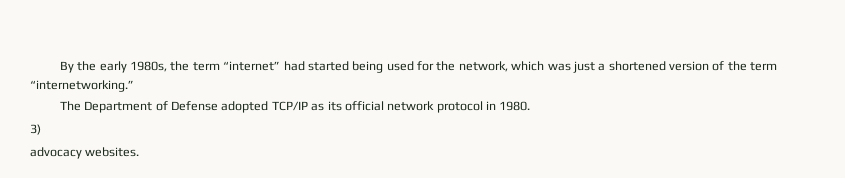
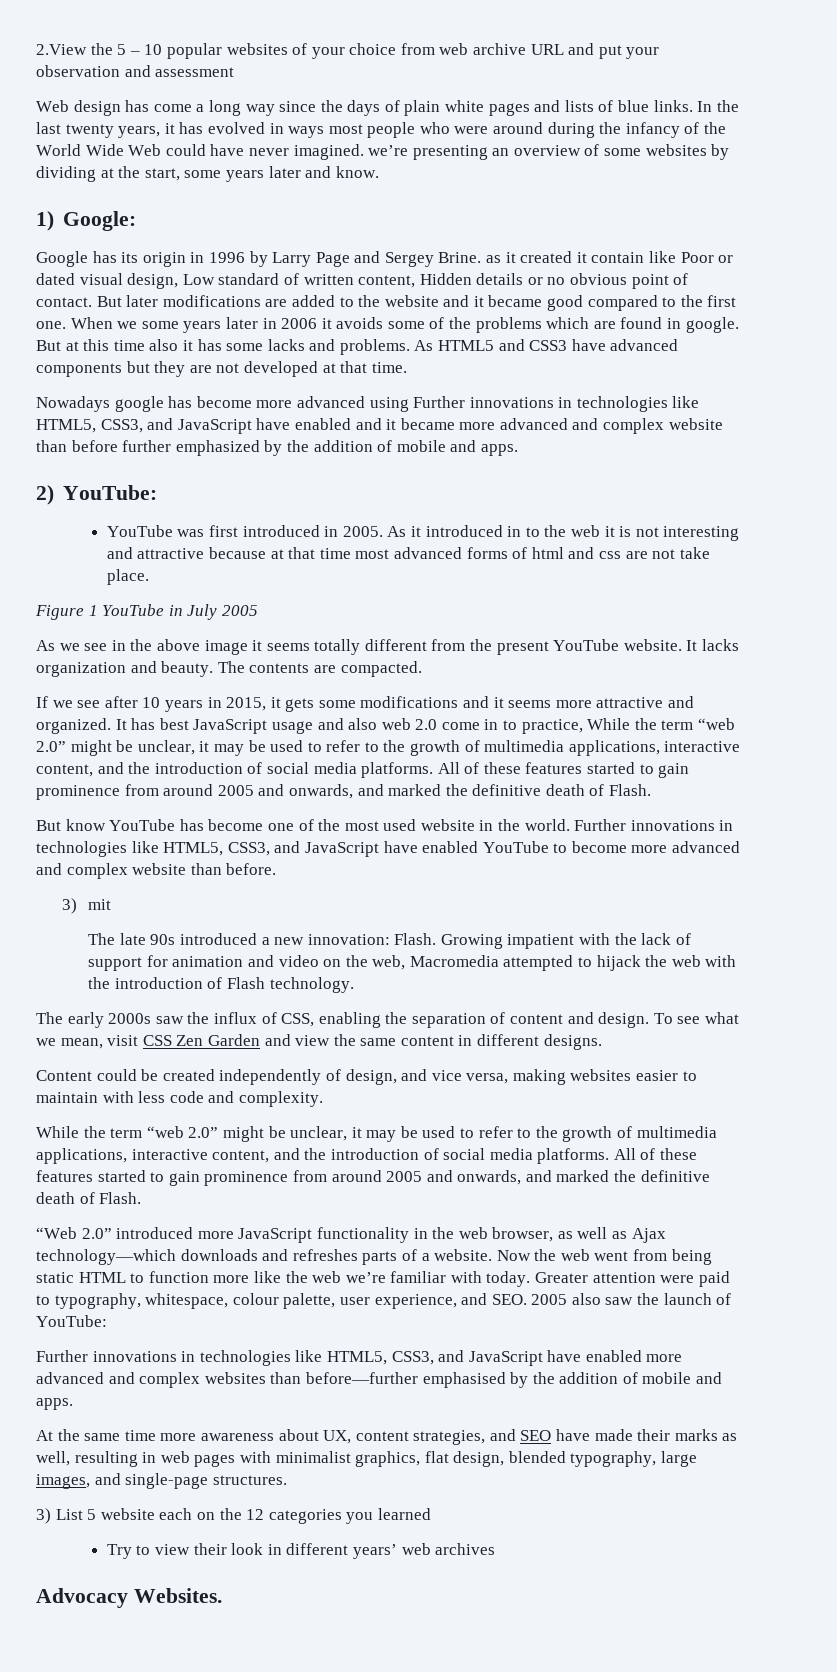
[59,61,778,73] [30,80,134,92] [59,101,531,113] [30,124,41,135] [30,147,140,159] By the early 1980s, the term “internet” had started being used for the network, which was just a shortened version of the term “internetworking.” // The Department of Defense adopted TCP/IP as its official network protocol in 1980. // 3) // advocacy websites. -> [36,43,660,59] [36,65,235,77] [36,100,739,116] [36,122,727,138] [36,144,730,160] [36,166,379,182] [36,211,136,231] [36,251,734,267] [36,273,689,289] [36,295,737,311] [36,317,739,333] [36,339,679,355] [36,361,407,377] [36,396,700,412] [36,418,723,434] [36,440,518,456] [36,485,157,505] [106,525,740,541] [106,547,710,559] [106,569,149,585] [35,604,258,620] [36,639,740,655] [36,661,422,677] [36,696,695,712] [36,718,736,734] [36,740,741,756] [36,762,690,778] [36,784,652,800] [36,819,734,831] [36,841,741,857] [36,863,277,879] [62,898,112,914] [88,933,691,949] [88,955,737,971] [88,977,354,993] [36,1012,740,1028] [36,1034,602,1050] [36,1069,697,1085] [36,1091,323,1107] [36,1126,717,1142] [36,1148,698,1164] [36,1170,710,1186] [36,1192,142,1204] [36,1227,666,1243] [36,1249,712,1265] [36,1271,730,1287] [36,1293,732,1309] [36,1315,107,1327] [36,1350,683,1366] [36,1372,723,1388] [36,1398,73,1410] [36,1429,738,1445] [36,1451,698,1467] [36,1473,287,1489] [36,1508,431,1524] [106,1543,496,1559] [36,1588,222,1608] 2.View the 5 – 10 popular websites of your choice from web archive URL and put your observation and assessment // Web design has come a long way since the days of plain white pages and lists of blue links. In the last twenty years, it has evolved in ways most people who were around during the infancy of the World Wide Web could have never imagined. we’re presenting an overview of some websites by dividing at the start, some years later and know. // 1) Google: // Google has its origin in 1996 by Larry Page and Sergey Brine. as it created it contain like Poor or dated visual design, Low standard of written content, Hidden details or no obvious point of contact. But later modifications are added to the website and it became good compared to the first one. When we some years later in 2006 it avoids some of the problems which are found in google. But at this time also it has some lacks and problems. As HTML5 and CSS3 have advanced components but they are not developed at that time. // Nowadays google has become more advanced using Further innovations in technologies like HTML5, CSS3, and JavaScript have enabled and it became more advanced and complex website than before further emphasized by the addition of mobile and apps. // 2) YouTube: // YouTube was first introduced in 2005. As it introduced in to the web it is not interesting and attractive because at that time most advanced forms of html and css are not take place. // Figure 1 YouTube in July 2005 // As we see in the above image it seems totally different from the present YouTube website. It lacks organization and beauty. The contents are compacted. // If we see after 10 years in 2015, it gets some modifications and it seems more attractive and organized. It has best JavaScript usage and also web 2.0 come in to practice, While the term “web 2.0” might be unclear, it may be used to refer to the growth of multimedia applications, interactive content, and the introduction of social media platforms. All of these features started to gain prominence from around 2005 and onwards, and marked the definitive death of Flash. // But know YouTube has become one of the most used website in the world. Further innovations in technologies like HTML5, CSS3, and JavaScript have enabled YouTube to become more advanced and complex website than before. // 3) mit // The late 90s introduced a new innovation: Flash. Growing impatient with the lack of support for animation and video on the web, Macromedia attempted to hijack the web with the introduction of Flash technology. // The early 2000s saw the influx of CSS, enabling the separation of content and design. To see what we mean, visit CSS Zen Garden and view the same content in different designs. // Content could be created independently of design, and vice versa, making websites easier to maintain with less code and complexity. // While the term “web 2.0” might be unclear, it may be used to refer to the growth of multimedia applications, interactive content, and the introduction of social media platforms. All of these features started to gain prominence from around 2005 and onwards, and marked the definitive death of Flash. // “Web 2.0” introduced more JavaScript functionality in the web browser, as well as Ajax technology—which downloads and refreshes parts of a website. Now the web went from being static HTML to function more like the web we’re familiar with today. Greater attention were paid to typography, whitespace, colour palette, user experience, and SEO. 2005 also saw the launch of YouTube: // Further innovations in technologies like HTML5, CSS3, and JavaScript have enabled more advanced and complex websites than before—further emphasised by the addition of mobile and apps. // At the same time more awareness about UX, content strategies, and SEO have made their marks as well, resulting in web pages with minimalist graphics, flat design, blended typography, large images, and single-page structures. // 3) List 5 website each on the 12 categories you learned // Try to view their look in different years’ web archives // Advocacy Websites.

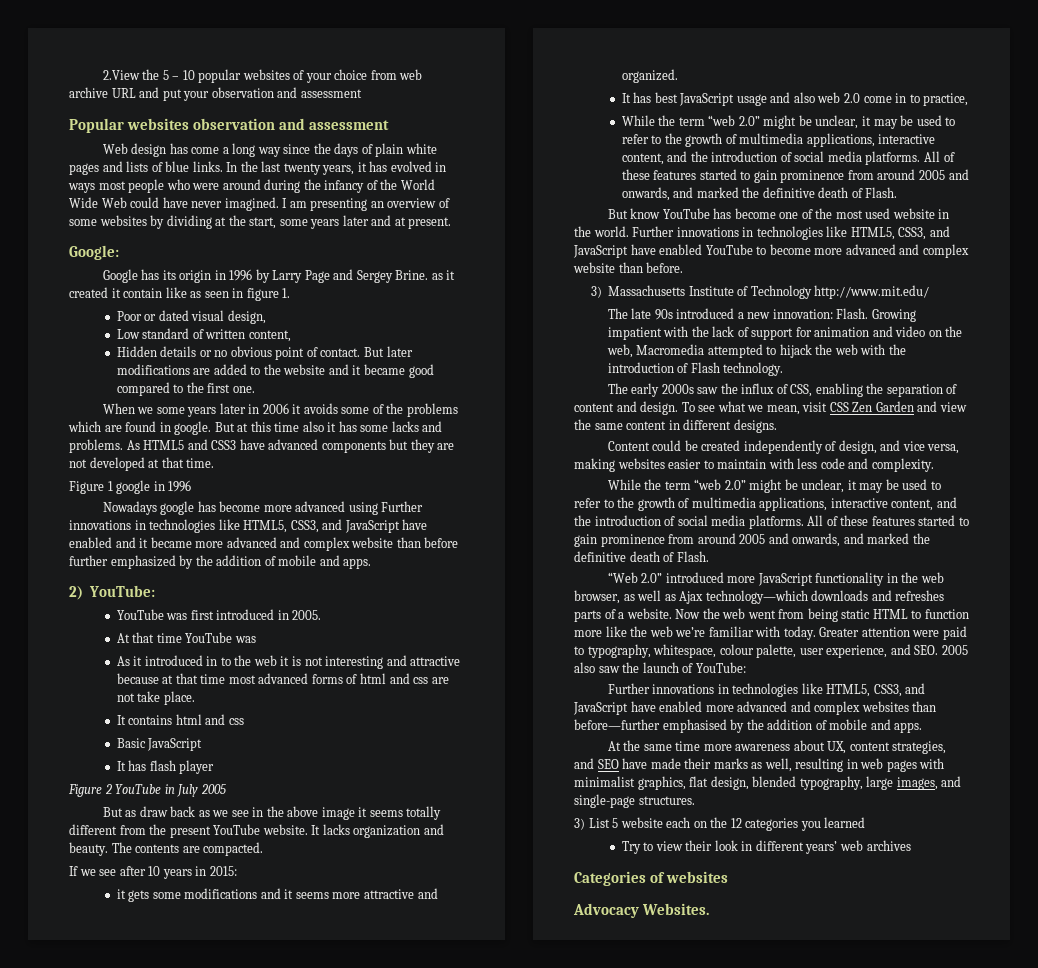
(235, 72) none -> [69,118,390,133] // Popular websites observation and assessment
[368,145,409,156] we’re -> [282,198,307,208] I am
[335,166,379,178] [36,211,54,231] know. // 1) -> [394,217,452,229] at present. //
(677, 257) none -> [190,288,291,301] as seen in figure 1. //
(179, 281) none -> (266, 317) //
(416, 281) none -> (291, 336) //
(66, 325) none -> (255, 389) //
(407, 367) none -> [69,480,192,494] // Figure 1 google in 1996
(383, 531) none -> [116,632,256,643] // At that time YouTube was //
[35,605,98,620] // Figure 1 -> [116,714,244,725] [116,738,203,751] [116,760,215,774] [68,784,112,797] // It contains html and css // Basic JavaScript // It has flash player // Figure 2
[36,640,55,651] As -> [102,806,210,817] But as draw back as
[226,697,267,711] 2015, -> [209,866,237,876] 2015: //
(111, 726) none -> (678, 76) //
(583, 726) none -> (969, 99) //
[88,899,112,910] mit -> [608,285,930,299] Massachusetts Institute of Technology http://www.mit.edu/
(496, 1549) none -> [574,871,729,886] // Categories of websites

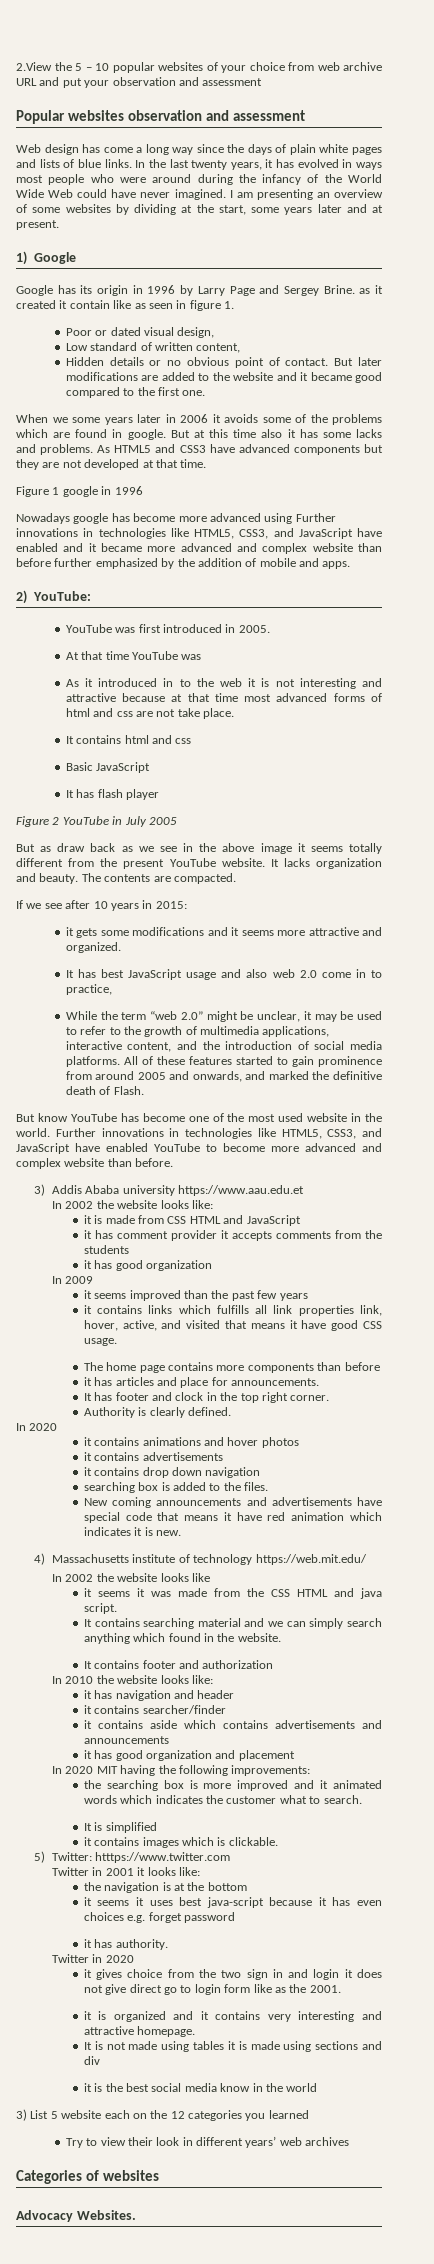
[69,245,119,260] Google: -> [16,251,77,265] 1) Google
[608,285,930,299] [607,308,916,322] [607,326,963,340] [606,344,906,358] [607,362,784,376] [607,383,958,397] [574,401,967,415] [574,419,777,433] [607,440,960,454] [574,458,934,472] [607,479,941,493] [574,497,957,511] [574,515,969,529] [574,533,930,547] [574,551,709,562] [607,572,944,586] [574,590,945,604] [574,608,969,622] [574,626,967,640] [574,644,968,658] [574,662,746,673] [607,683,926,697] [573,701,937,715] [574,719,923,733] [607,740,947,754] [574,758,945,772] [574,776,962,790] [574,794,695,808] Massachusetts Institute of Technology http://www.mit.edu/ // The late 90s introduced a new innovation: Flash. Growing impatient with the lack of support for animation and video on the web, Macromedia attempted to hijack the web with the introduction of Flash technology. // The early 2000s saw the influx of CSS, enabling the separation of content and design. To see what we mean, visit CSS Zen Garden and view the same content in different designs. // Content could be created independently of design, and vice versa, making websites easier to maintain with less code and complexity. // While the term “web 2.0” might be unclear, it may be used to refer to the growth of multimedia applications, interactive content, and the introduction of social media platforms. All of these features started to gain prominence from around 2005 and onwards, and marked the definitive death of Flash. // “Web 2.0” introduced more JavaScript functionality in the web browser, as well as Ajax technology—which downloads and refreshes parts of a website. Now the web went from being static HTML to function more like the web we’re familiar with today. Greater attention were paid to typography, whitespace, colour palette, user experience, and SEO. 2005 also saw the launch of YouTube: // Further innovations in technologies like HTML5, CSS3, and JavaScript have enabled more advanced and complex websites than before—further emphasised by the addition of mobile and apps. // At the same time more awareness about UX, content strategies, and SEO have made their marks as well, resulting in web pages with minimalist graphics, flat design, blended typography, large images, and single-page structures. -> [52,1185,305,1196] [52,1200,213,1209] [83,1215,301,1226] [83,1230,382,1241] [83,1245,129,1254] [83,1260,213,1271] [52,1276,94,1284] [83,1290,308,1301] [83,1305,382,1316] [83,1320,382,1331] [83,1338,117,1346] [83,1362,380,1373] [83,1377,320,1388] [83,1392,330,1403] [83,1407,232,1418] [16,1423,58,1431] [83,1437,299,1448] [83,1452,223,1461] [83,1467,261,1478] [83,1482,269,1493] [83,1497,382,1508] [83,1512,382,1523] [83,1527,182,1536] [34,1553,367,1565] [52,1573,210,1582] [83,1588,383,1599] [83,1603,117,1614] [83,1618,382,1629] [83,1633,281,1644] [83,1660,274,1669] [52,1675,213,1684] [83,1690,235,1701] [83,1705,226,1714] [83,1720,382,1729] [83,1736,169,1744] [83,1750,295,1761] [52,1765,311,1776] [83,1780,382,1791] [83,1795,362,1804] [83,1822,157,1833] [83,1837,278,1848] [34,1851,231,1863] [52,1867,200,1876] [83,1882,247,1893] [83,1897,383,1908] [83,1912,236,1923] [83,1939,168,1950] [52,1954,134,1963] [83,1969,382,1980] [83,1984,341,1995] [83,2011,382,2022] [83,2026,196,2037] [83,2041,382,2052] [83,2056,100,2065] [83,2083,318,2092] Addis Ababa university https://www.aau.edu.et // In 2002 the website looks like: // it is made from CSS HTML and JavaScript // it has comment provider it accepts comments from the students // it has good organization // In 2009 // it seems improved than the past few years // it contains links which fulfills all link properties link, hover, active, and visited that means it have good CSS usage. // The home page contains more components than before // it has articles and place for announcements. // It has footer and clock in the top right corner. // Authority is clearly defined. // In 2020 // it contains animations and hover photos // it contains advertisements // it contains drop down navigation // searching box is added to the files. // New coming announcements and advertisements have special code that means it have red animation which indicates it is new. // 4) Massachusetts institute of technology https://web.mit.edu/ // In 2002 the website looks like // it seems it was made from the CSS HTML and java script. // It contains searching material and we can simply search anything which found in the website. // It contains footer and authorization // In 2010 the website looks like: // it has navigation and header // it contains searcher/finder // it contains aside which contains advertisements and announcements // it has good organization and placement // In 2020 MIT having the following improvements: // the searching box is more improved and it animated words which indicates the customer what to search. // It is simplified // it contains images which is clickable. // 5) Twitter: htttps://www.twitter.com // Twitter in 2001 it looks like: // the navigation is at the bottom // it seems it uses best java-script because it has even choices e.g. forget password // it has authority. // Twitter in 2020 // it gives choice from the two sign in and login it does not give direct go to login form like as the 2001. // it is organized and it contains very interesting and attractive homepage. // It is not made using tables it is made using sections and div // it is the best social media know in the world

